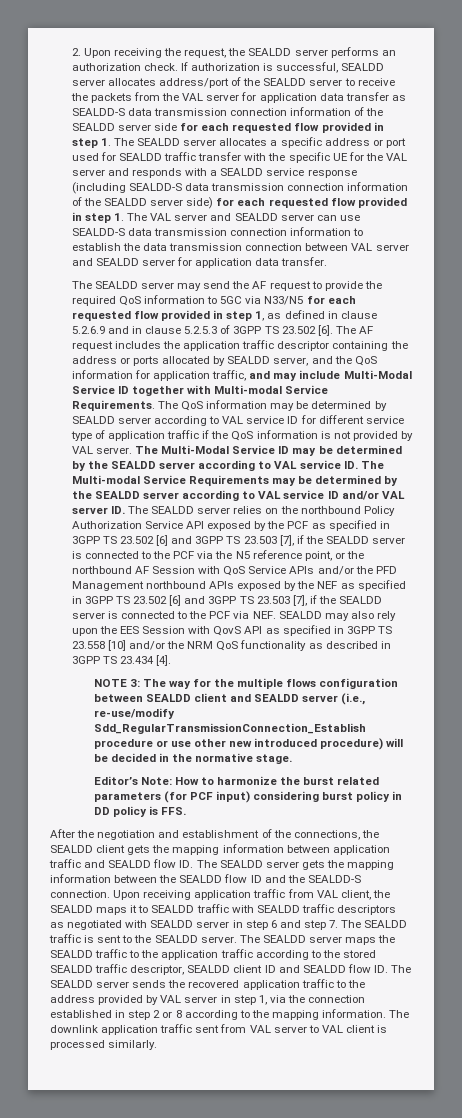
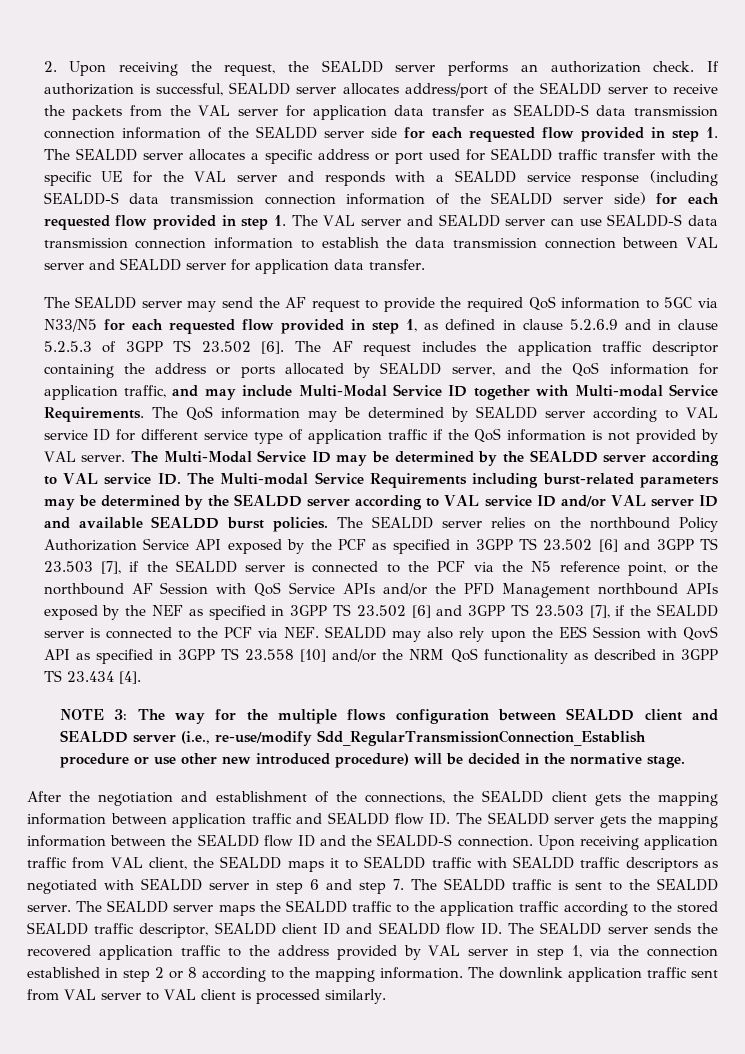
(269, 480) none -> [472,473,719,488] including burst-related parameters
[110,506,125,514] ID. -> [699,495,718,507] [43,516,329,532] ID and available SEALDD burst policies.
[93,776,380,785] [93,791,403,803] [93,806,186,817] // Editor’s Note: How to harmonize the burst related parameters (for PCF input) considering burst policy in DD policy is FFS. -> (686, 762) none

